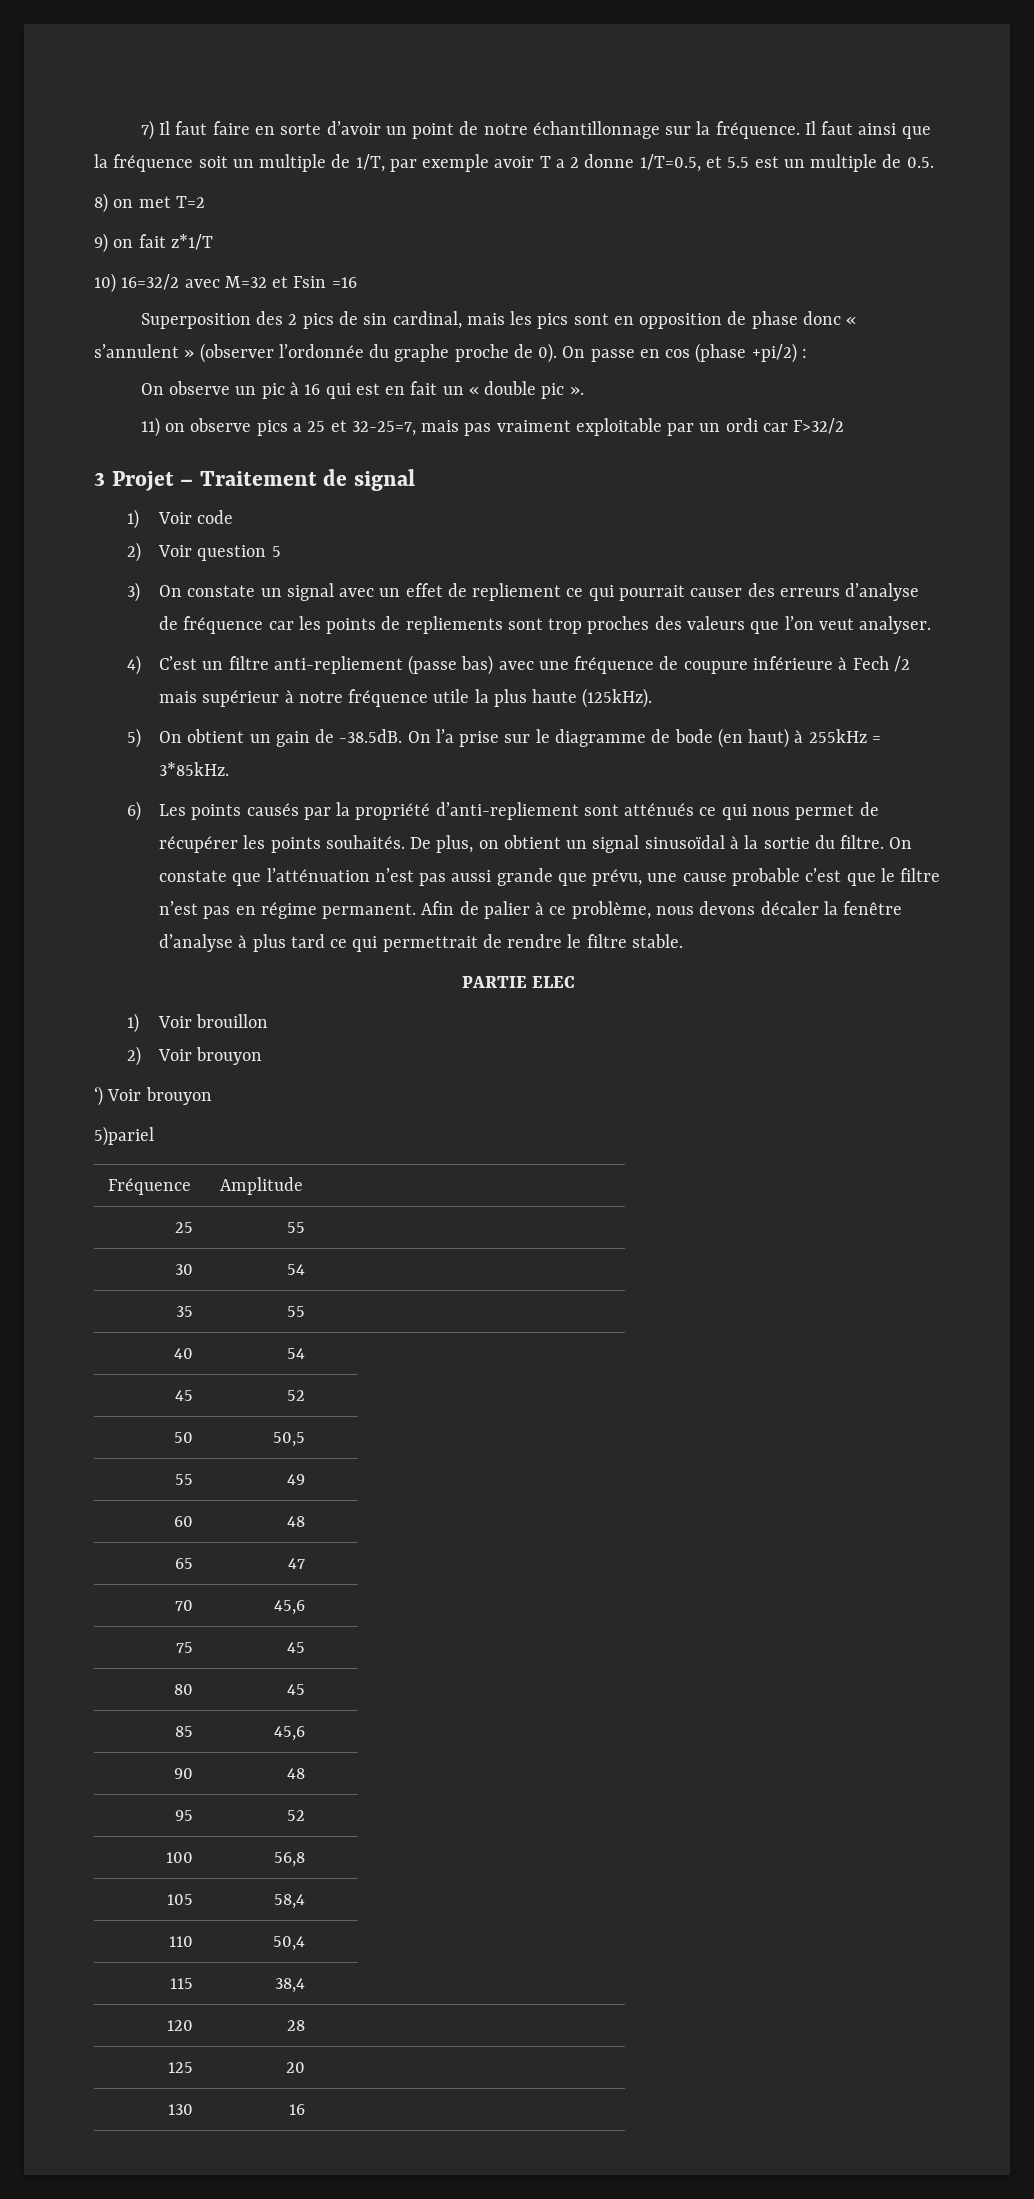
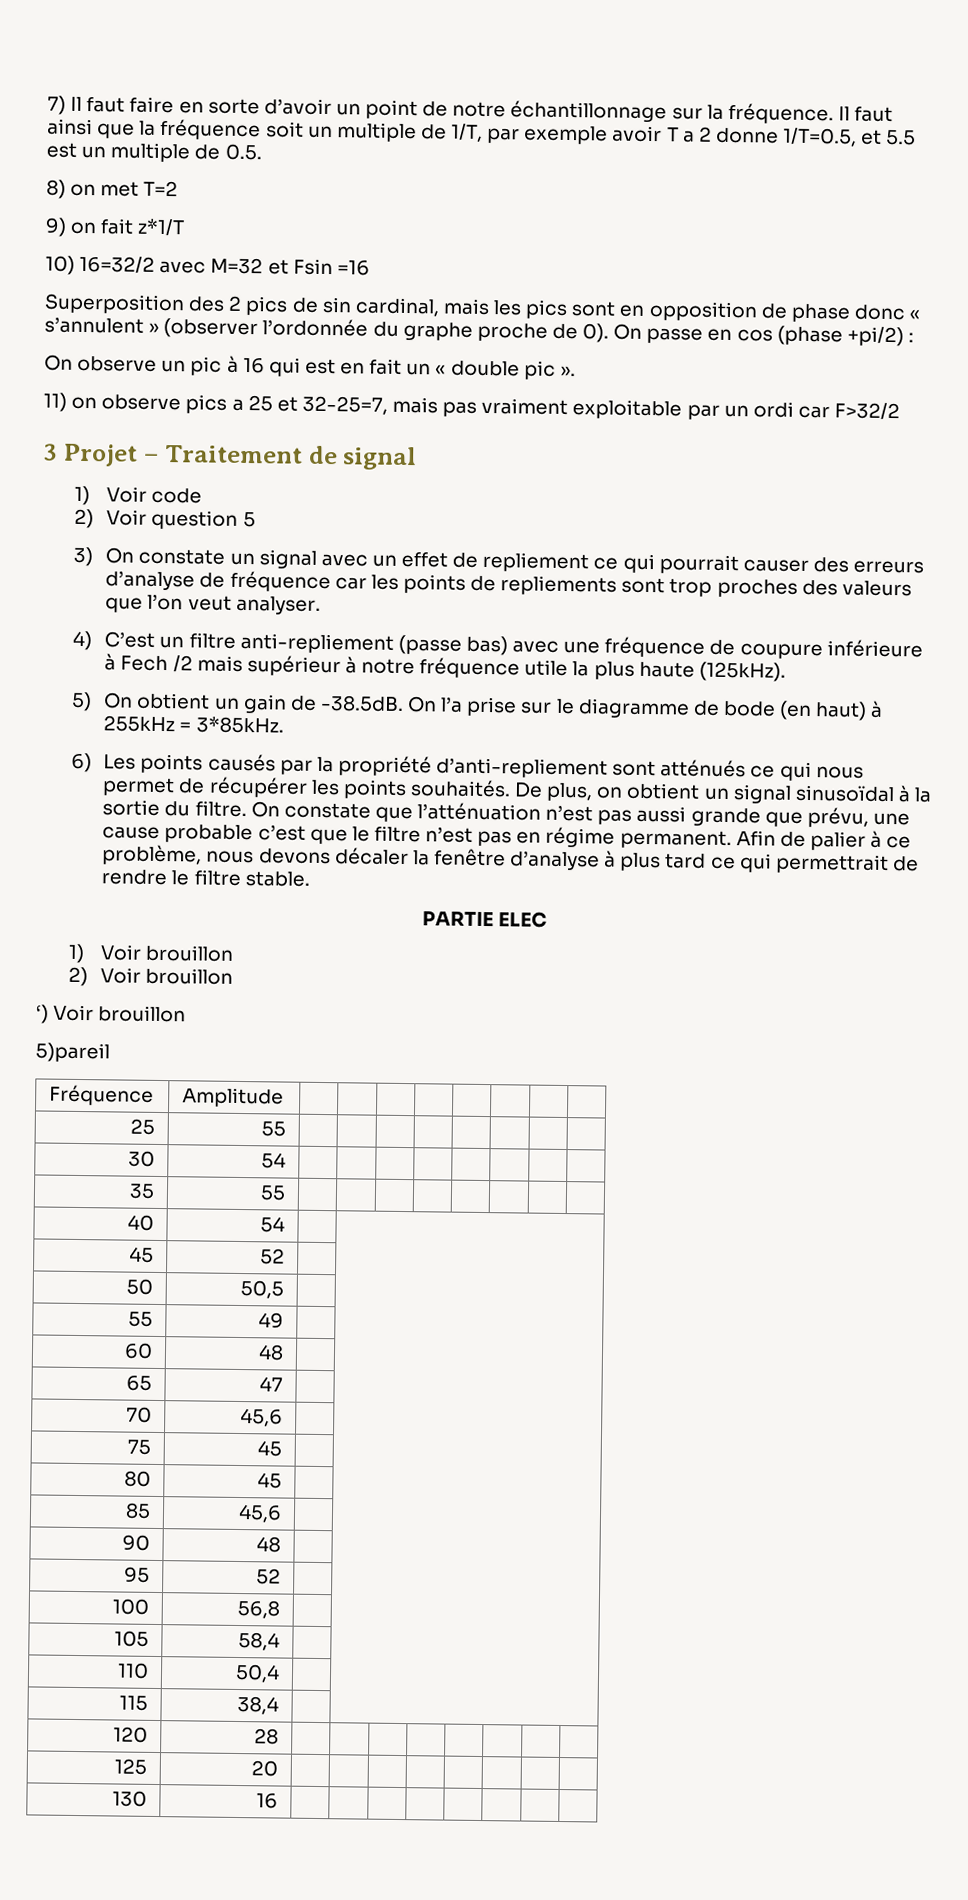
[196,1047,263,1065] brouyon -> [145,967,234,985] brouillon
[145,1087,212,1105] [94,1126,154,1146] brouyon // 5)pariel -> [98,1005,187,1023] [35,1042,110,1063] brouillon // 5)pareil

